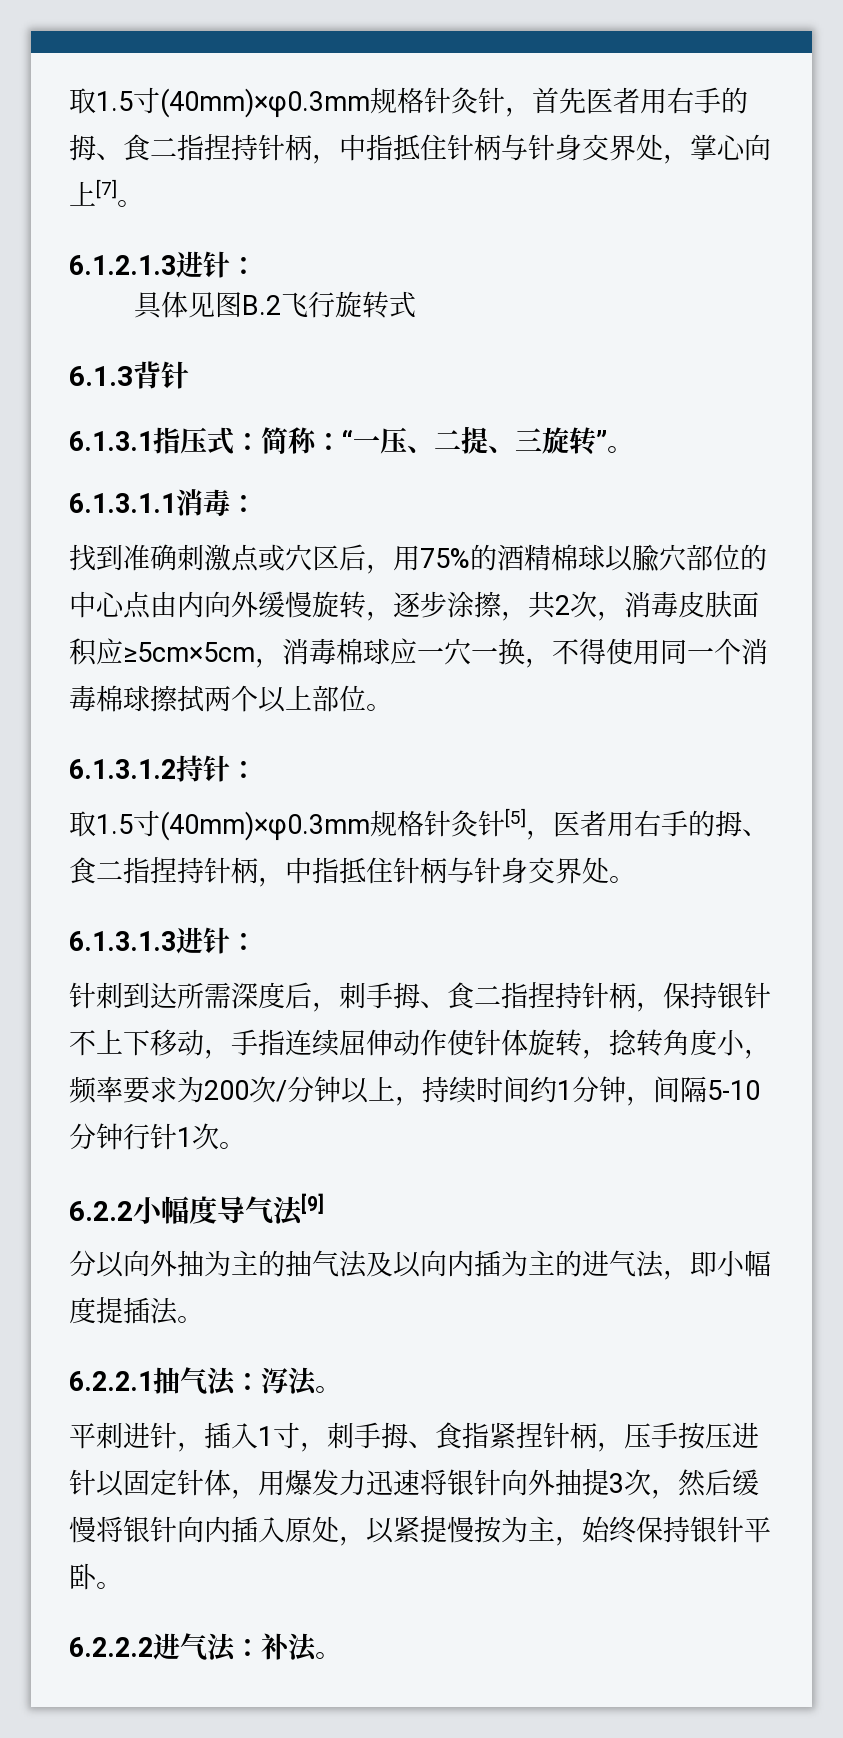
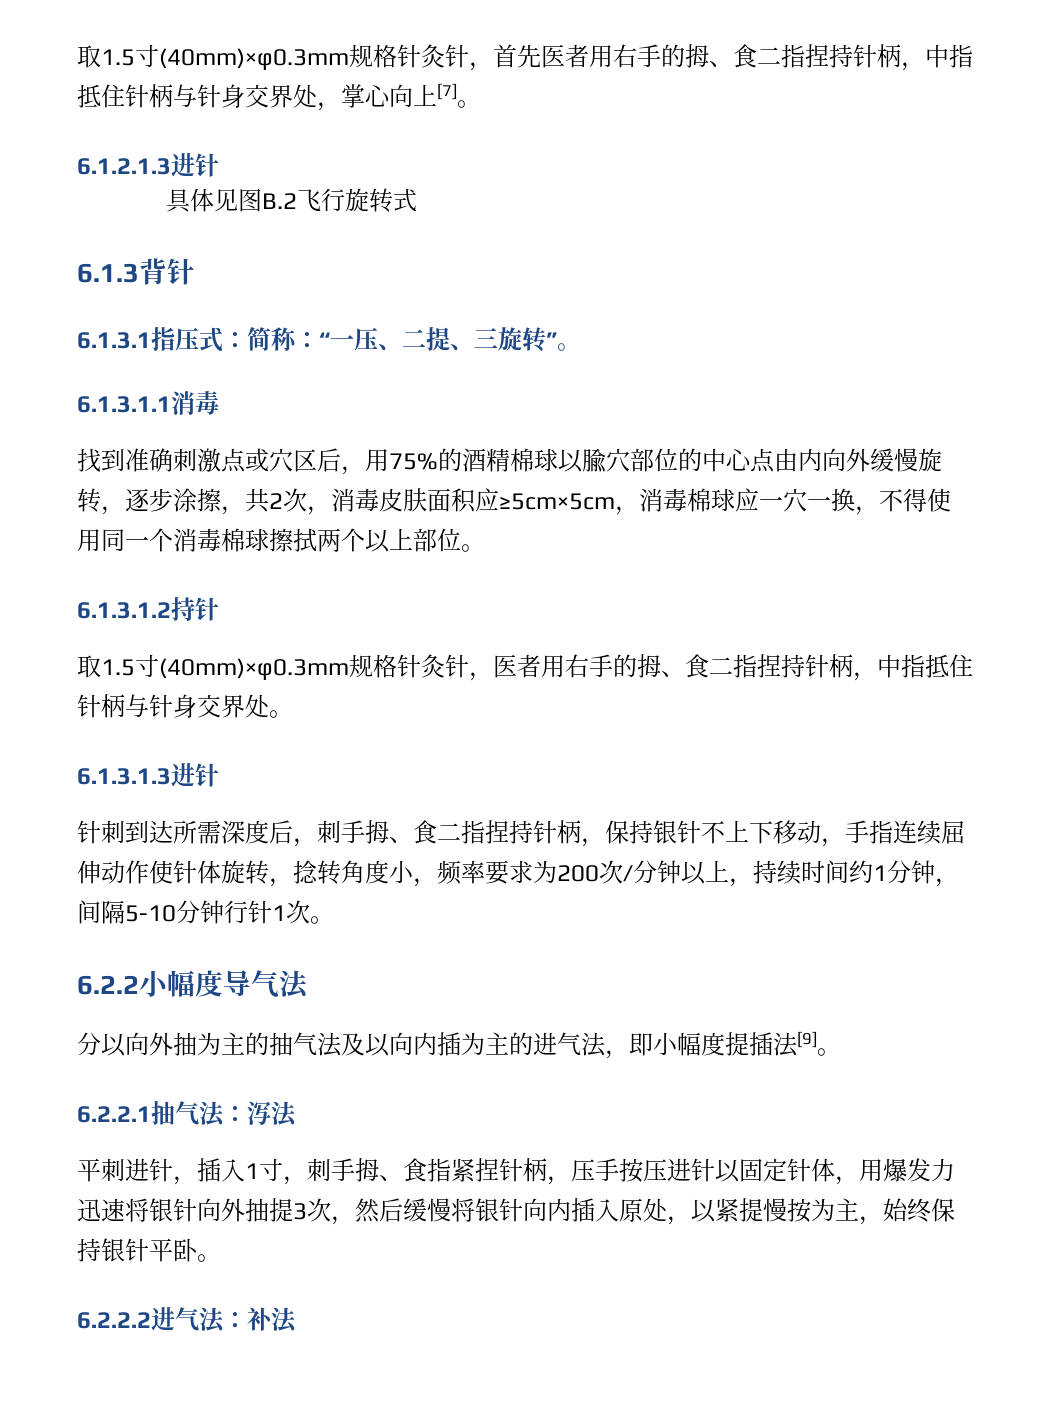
[230,256,257,275] ： -> (219, 165) none
[230,494,257,513] ： -> (219, 403) none
[230,760,257,779] [69,808,526,841] ： // 取1.5寸(40mm)×φ0.3mm规格针灸针[5] -> [77,654,469,680] // 取1.5寸(40mm)×φ0.3mm规格针灸针
[230,932,257,951] ： -> (219, 775) none
[301,1193,324,1214] [9] -> (309, 984) none
(178, 1311) none -> [797,1031,817,1048] [9]
[315,1386,342,1393] 。 -> (297, 1114) none
[315,1652,342,1659] 。 -> (297, 1320) none

